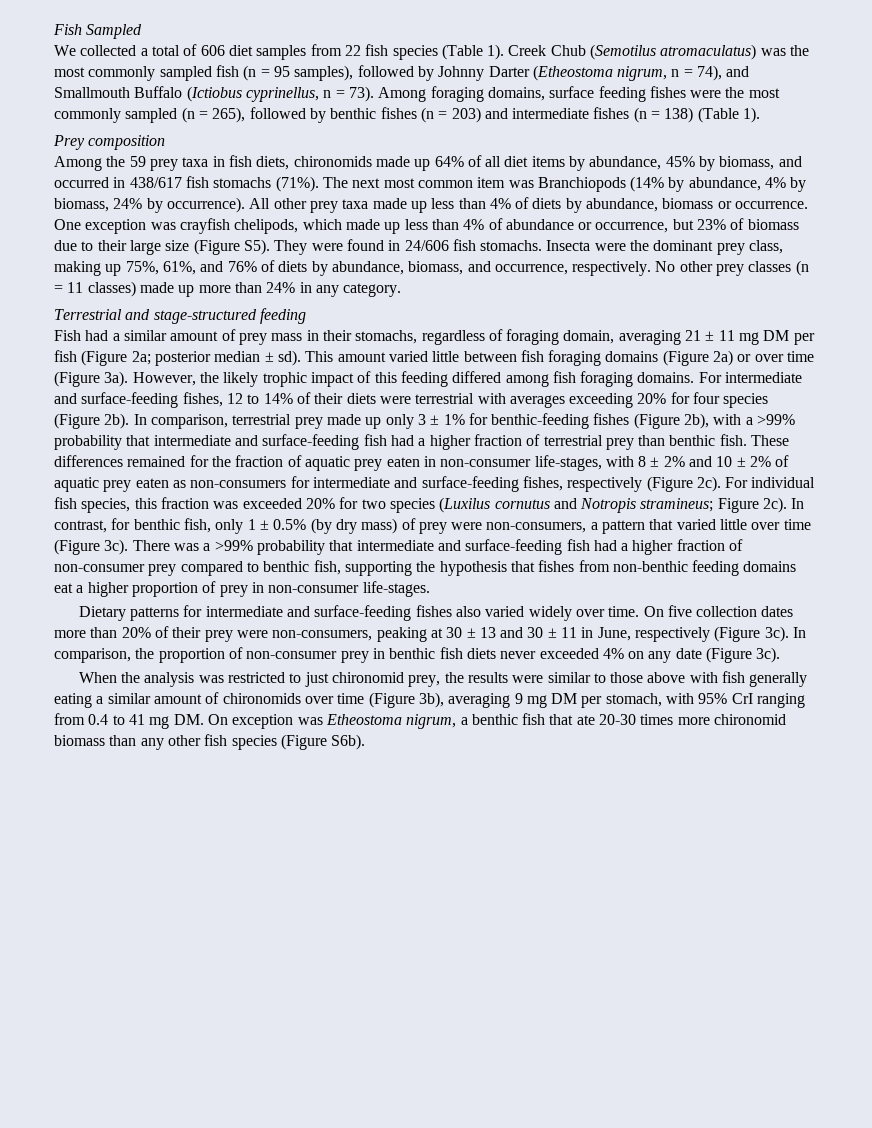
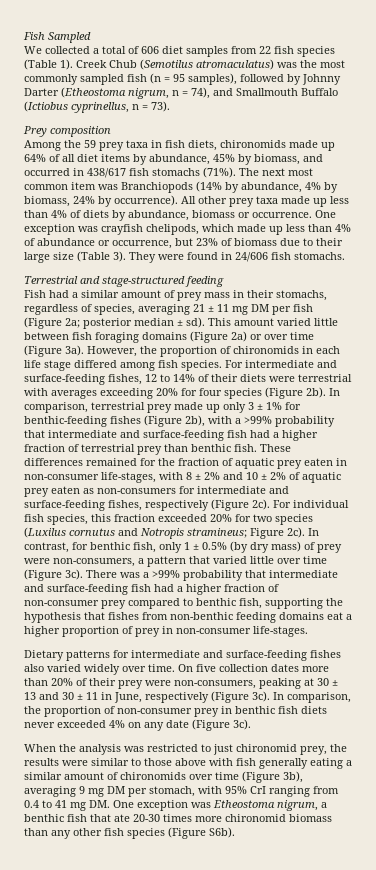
[378,86,780,102] [54,107,761,123] Among foraging domains, surface feeding fishes were the most commonly sampled (n = 265), followed by benthic fishes (n = 203) and intermediate fishes (n = 138) (Table 1). -> (170, 106) none
[193,239,270,255] (Figure S5). -> [77,251,126,262] (Table 3).
[546,240,784,255] [54,260,809,276] [54,281,402,297] Insecta were the dominant prey class, making up 75%, 61%, and 76% of diets by abundance, biomass, and occurrence, respectively. No other prey classes (n = 11 classes) made up more than 24% in any category. -> (345, 256) none
[506,329,615,345] foraging domain, -> [94,304,135,315] species,
[223,371,448,387] likely trophic impact of this feeding -> [160,346,340,357] [24,360,71,371] proportion of chironomids in each life stage
[580,371,695,387] foraging domains. -> [181,360,222,371] species.
[213,501,239,509] was -> (155, 518) none
[207,714,228,725] On -> [113,800,134,808] One

